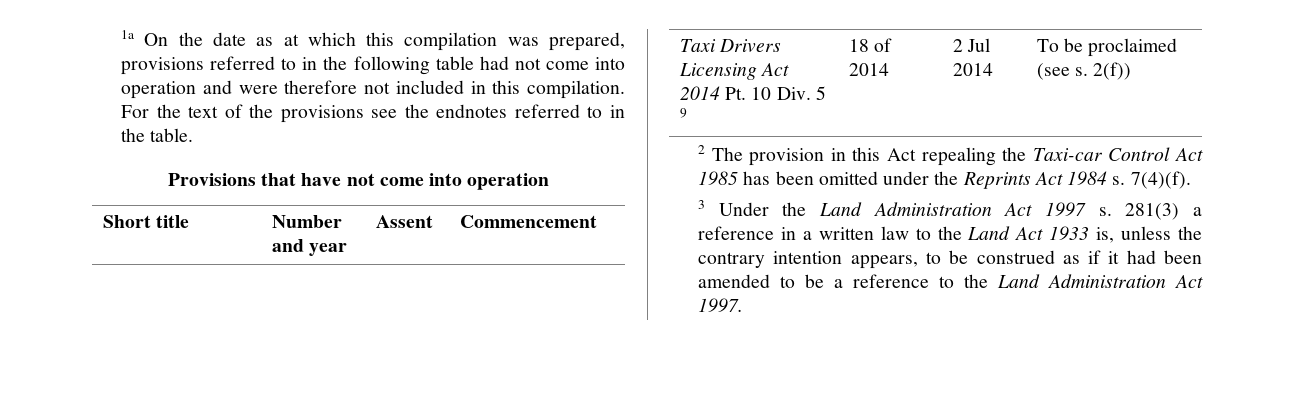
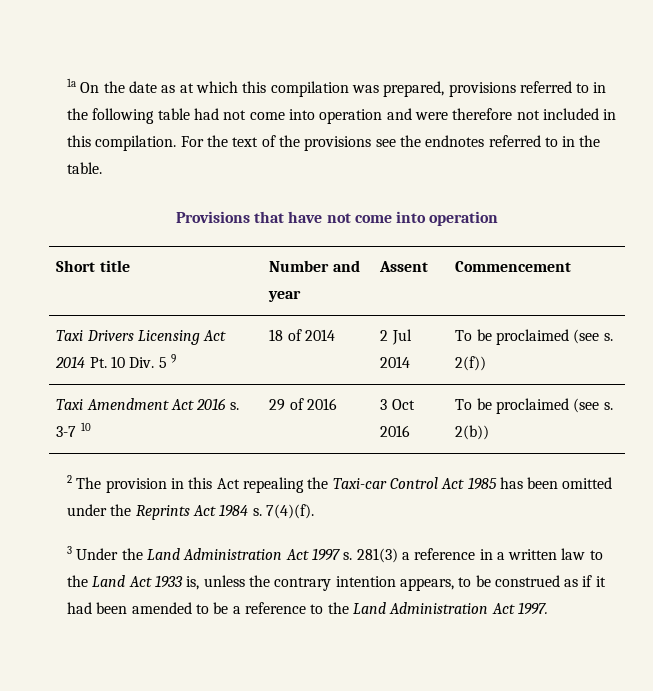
(1132, 71) none -> [56,398,239,410] [56,422,91,437] [269,398,337,411] [380,399,415,410] [380,425,411,437] [455,398,613,414] [455,425,490,440] // Taxi Amendment Act 2016 s. 3-7 10 | 29 of 2016 | 3 Oct 2016 | To be proclaimed (see s. 2(b))

